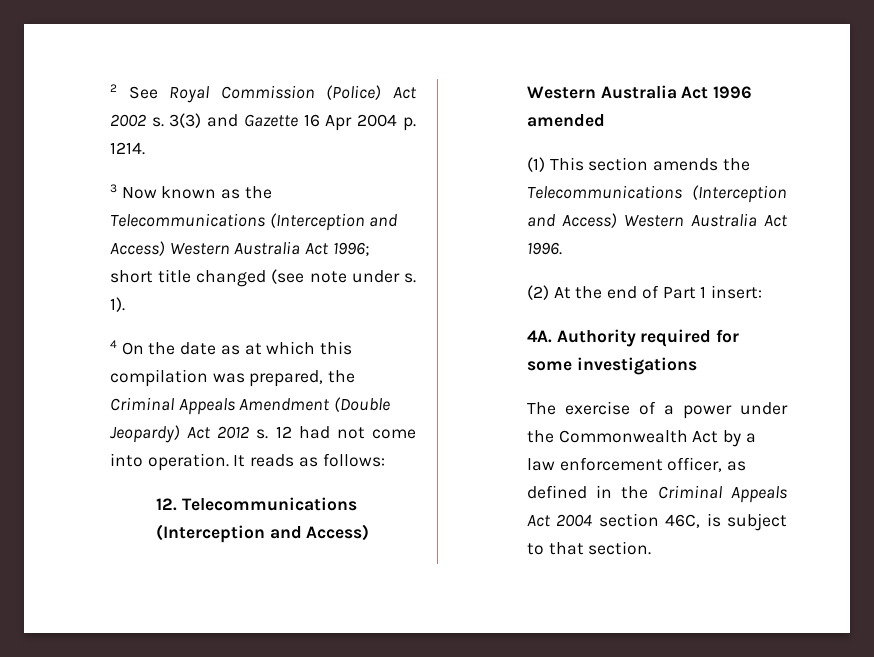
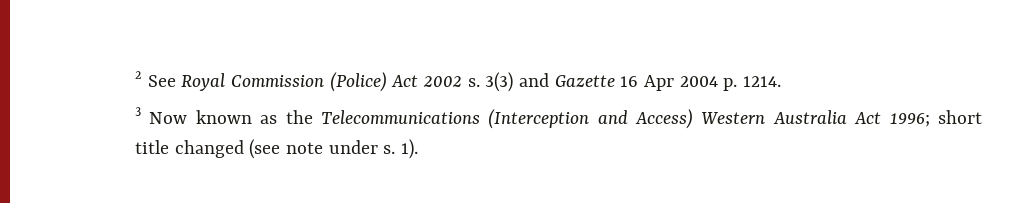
[109,340,353,355] [109,369,356,387] [109,397,391,415] [109,425,417,443] [109,453,385,471] [155,497,357,511] [155,524,370,543] [526,85,753,99] [526,114,605,127] [526,157,750,172] [526,185,787,203] [526,213,788,228] [526,242,562,255] [526,285,762,300] [526,329,740,347] [526,357,697,375] [526,401,788,419] [526,430,756,447] [526,457,747,472] [526,485,787,503] [526,513,787,531] [526,541,652,555] // 4 On the date as at which this compilation was prepared, the Criminal Appeals Amendment (Double Jeopardy) Act 2012 s. 12 had not come into operation. It reads as follows: // 12. Telecommunications (Interception and Access) Western Australia Act 1996 amended // (1) This section amends the Telecommunications (Interception and Access) Western Australia Act 1996. // (2) At the end of Part 1 insert: // 4A. Authority required for some investigations // The exercise of a power under the Commonwealth Act by a law enforcement officer, as defined in the Criminal Appeals Act 2004 section 46C, is subject to that section. -> (419, 149) none

